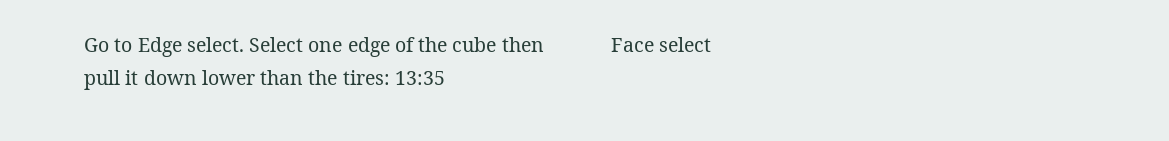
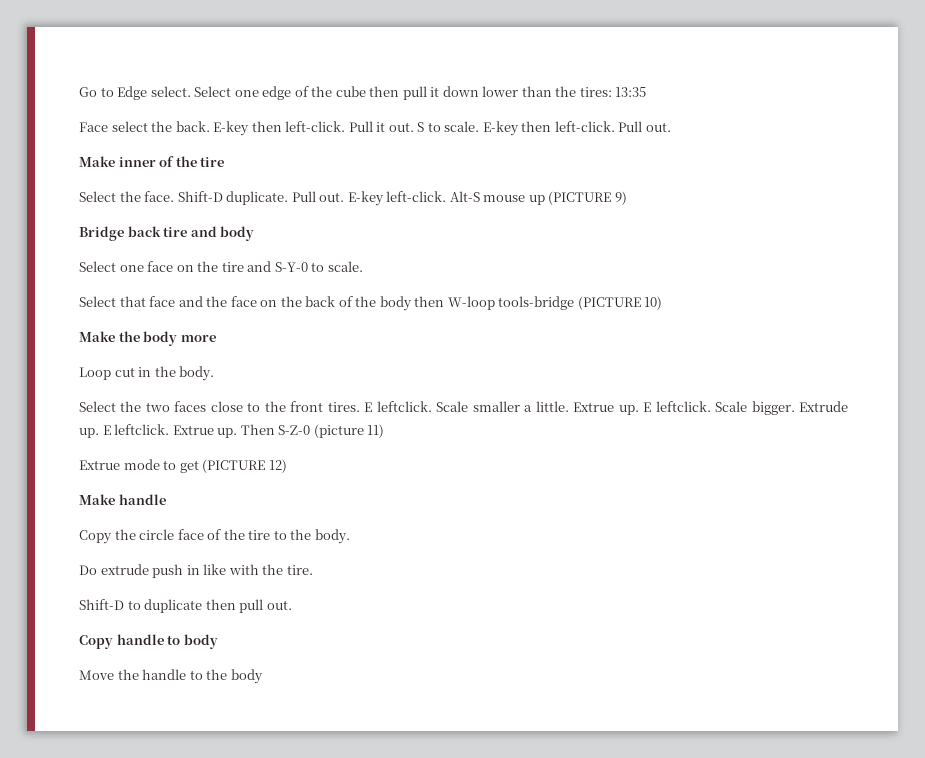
(712, 44) none -> [151,121,671,136] [79,156,225,167] [79,191,627,206] [79,226,255,241] [79,261,363,272] [79,296,663,311] [79,331,216,346] [79,366,215,381] [79,401,849,415] [79,424,385,438] [79,459,287,473] [79,494,166,505] [79,529,350,544] [79,564,313,578] [79,599,292,613] [79,634,218,649] [79,669,263,684] the back. E-key then left-click. Pull it out. S to scale. E-key then left-click. Pull out. // Make inner of the tire // Select the face. Shift-D duplicate. Pull out. E-key left-click. Alt-S mouse up (PICTURE 9) // Bridge back tire and body // Select one face on the tire and S-Y-0 to scale. // Select that face and the face on the back of the body then W-loop tools-bridge (PICTURE 10) // Make the body more // Loop cut in the body. // Select the two faces close to the front tires. E leftclick. Scale smaller a little. Extrue up. E leftclick. Scale bigger. Extrude up. E leftclick. Extrue up. Then S-Z-0 (picture 11) // Extrue mode to get (PICTURE 12) // Make handle // Copy the circle face of the tire to the body. // Do extrude push in like with the tire. // Shift-D to duplicate then pull out. // Copy handle to body // Move the handle to the body

